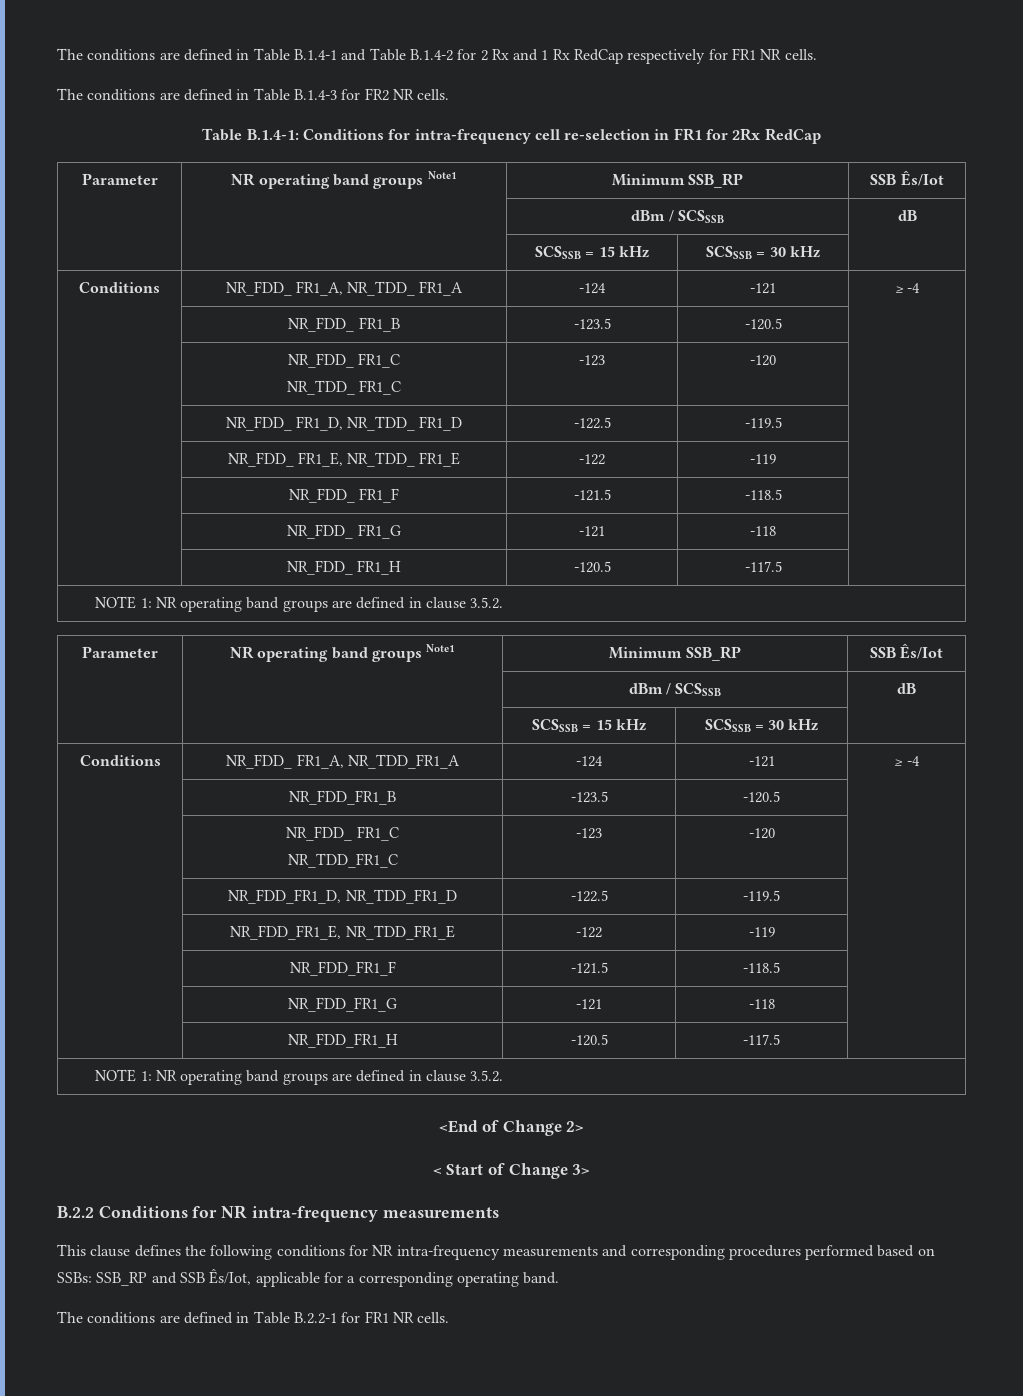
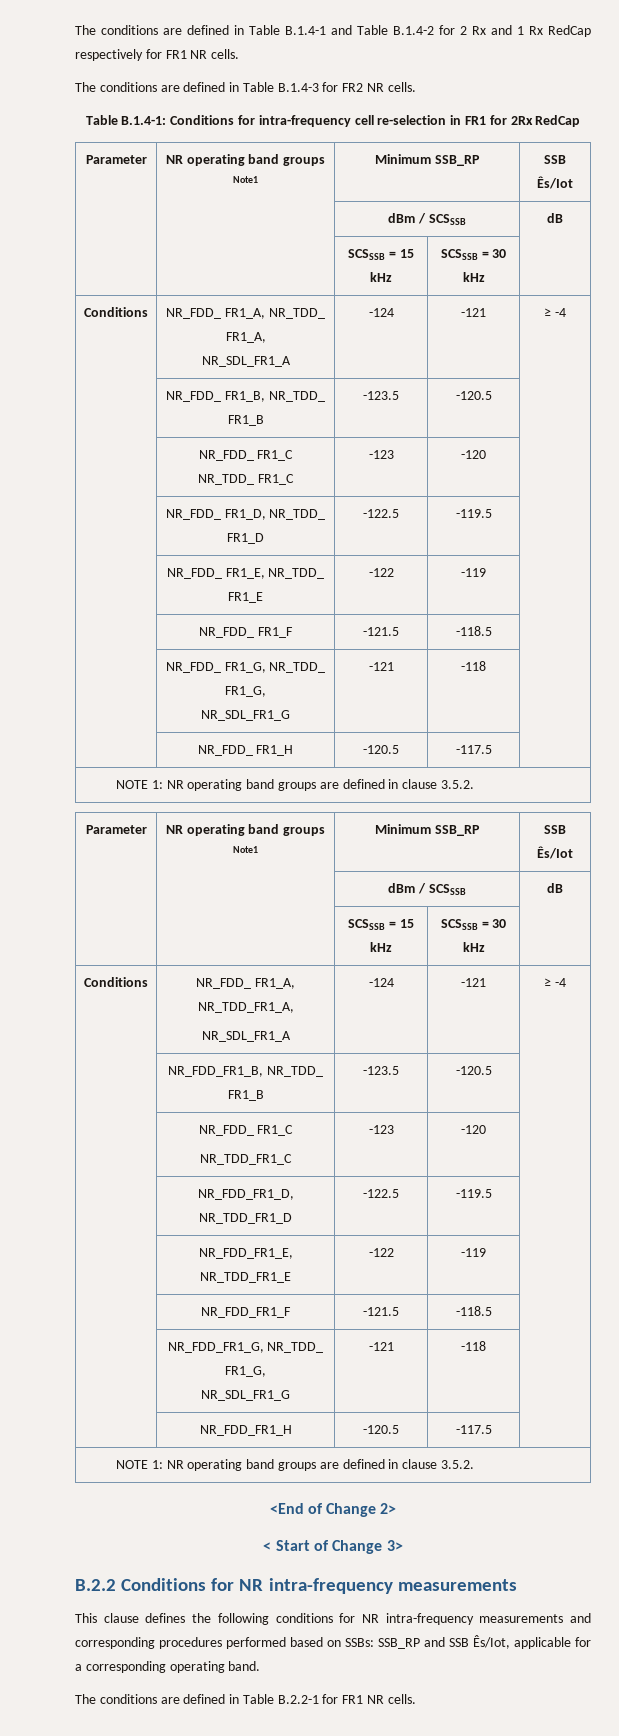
[419,281,464,296] FR1_A -> [225,332,266,343] [201,356,291,367] FR1_A, // NR_SDL_FR1_A
(355, 324) none -> [225,391,325,402] FR1_B, NR_TDD_
[357,524,401,539] FR1_G -> [224,662,326,673] [225,686,266,697] [201,710,290,721] FR1_G, NR_TDD_ FR1_G, // NR_SDL_FR1_G
[347,754,460,769] [576,756,603,767] [748,756,775,767] [894,756,920,766] [289,790,396,805] NR_TDD_FR1_A | -124 | -121 | ≥ -4 // | NR_FDD_FR1_B -> [197,1002,294,1013] [201,1031,291,1042] [368,978,394,987] [461,978,486,987] [544,978,566,987] [168,1066,323,1077] [227,1090,264,1101] NR_TDD_FR1_A, // NR_SDL_FR1_A | -124 | -121 | ≥ -4 // | NR_FDD_FR1_B, NR_TDD_ FR1_B
[288,997,397,1012] NR_FDD_FR1_G -> [167,1342,324,1353] [225,1366,266,1377] [201,1390,290,1401] NR_FDD_FR1_G, NR_TDD_ FR1_G, // NR_SDL_FR1_G

